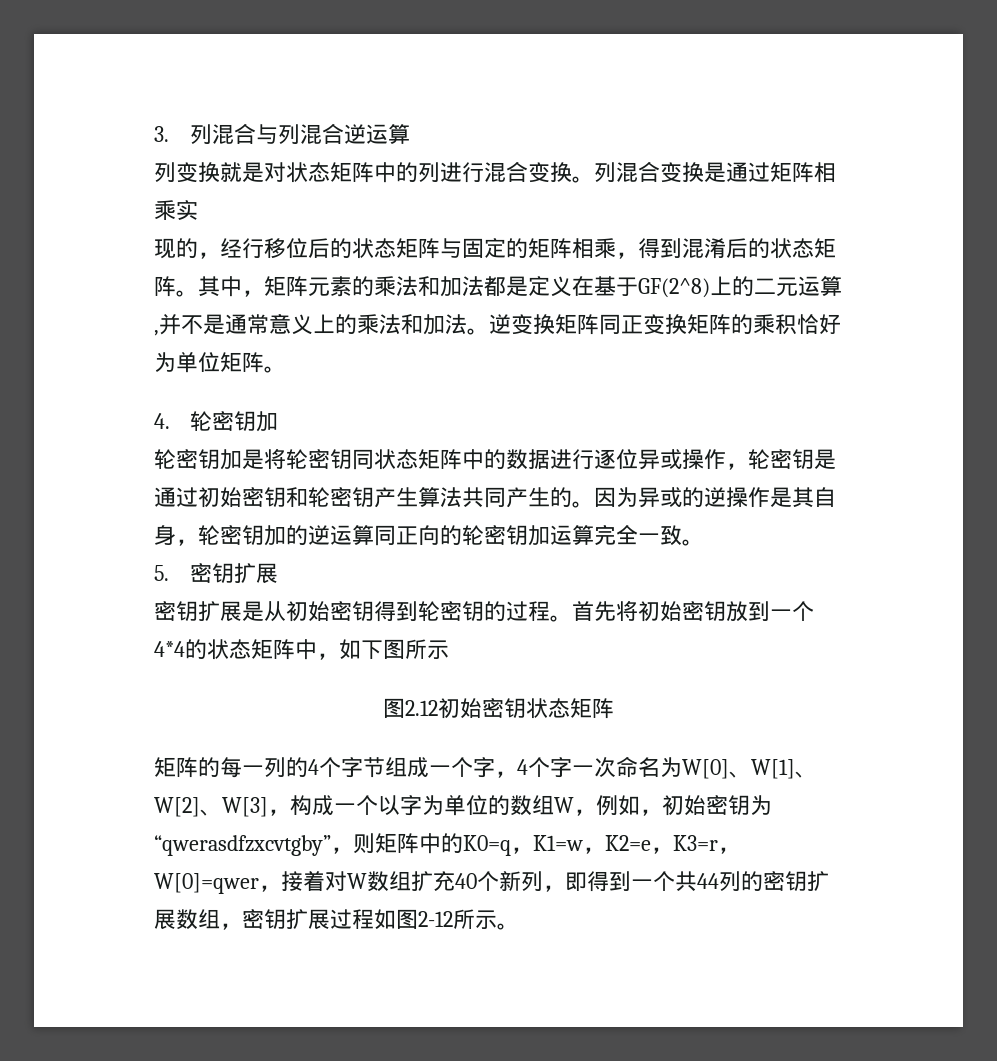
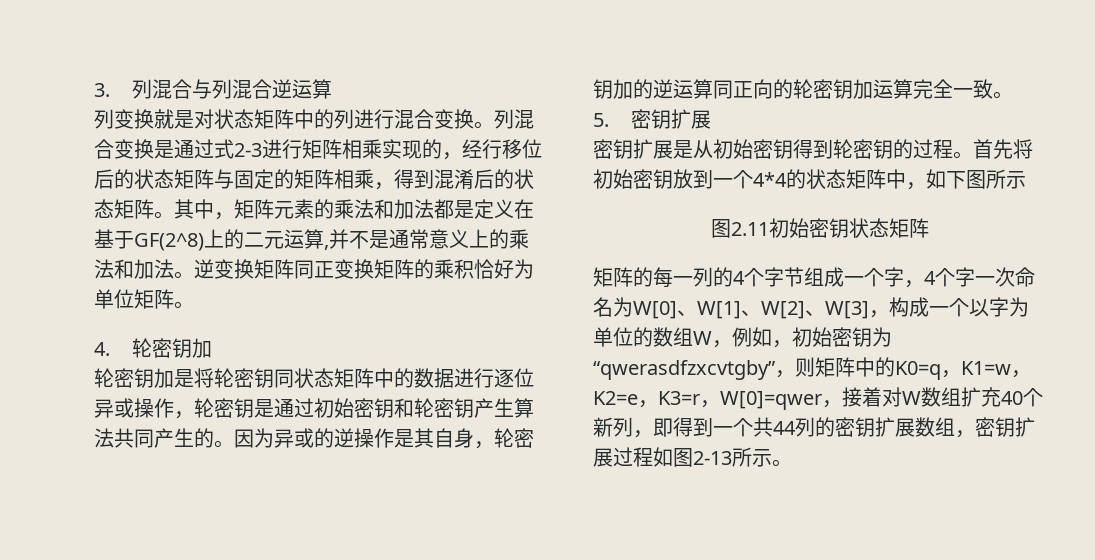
(770, 172) none -> [214,139,302,159] 式2-3进行
(198, 210) // -> (402, 149) none
[405,700,438,716] 2.12 -> [730,222,769,236] 2.11
[418,911,453,927] 2-12 -> [693,451,732,465] 2-13

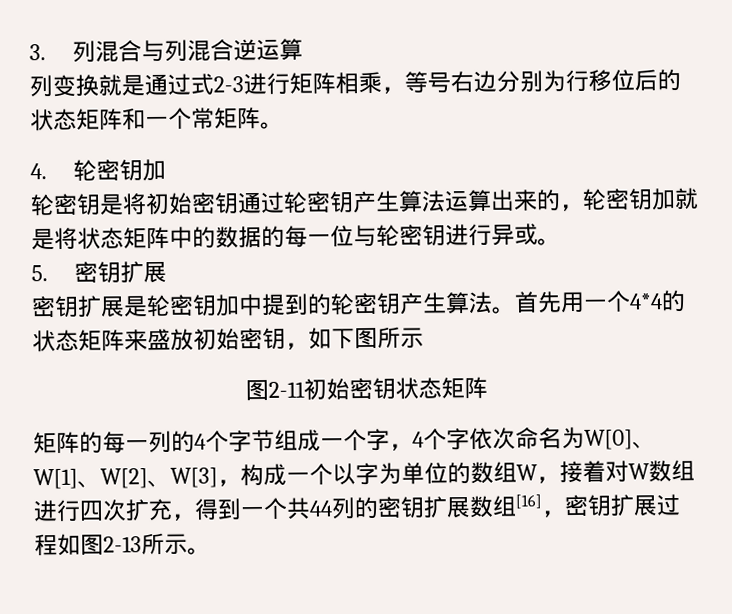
[194,109,534,129] [94,139,174,159] 对状态矩阵中的列进行混合变换。列混合变换是 -> (145, 85) none
[382,139,482,160] 实现的，经 -> [381,70,566,94] ，等号右边分别为
[214,169,534,190] [94,199,534,220] [94,229,529,251] [94,259,534,279] [94,289,134,309] 与固定的矩阵相乘，得到混淆后的状态矩阵。其中，矩阵元素的乘法和加法都是定义在基于GF(2^8)上的二元运算,并不是通常意义上的乘法和加法。逆变换矩阵同正变换矩阵的乘积恰好为单位 -> [122,107,215,131] 和一个常
[154,368,534,388] [94,398,534,419] [94,428,534,449] [593,79,993,99] 加是将轮密钥同状态矩阵中的数据进行逐位异或操作，轮密钥是通过初始密钥和轮密钥产生算法共同产生的。因为异或的逆操作是其自身，轮密钥加的逆运算同正向的轮密钥加运算完全一致 -> [99,187,699,216] [31,223,538,251] 是将初始密钥通过轮密钥产生算法运算出来的，轮密钥加就是将状态矩阵中的数据的每一位与轮密钥进行异或
[693,139,1033,159] [593,169,713,189] 从初始密钥得到轮密钥的过程。首先将初始密钥放到 -> [146,291,585,318] 轮密钥加中提到的轮密钥产生算法。首先用
[886,169,906,189] 中 -> [124,327,286,352] 来盛放初始密钥
[730,222,769,236] 2.11 -> [268,381,305,398] 2-11
[975,276,995,285] 一 -> [469,427,493,451] 依
[732,327,892,348] [593,357,1031,380] [593,387,1043,410] [593,417,673,438] 例如，初始密钥为“qwerasdfzxcvtgby”，则矩阵中的K0=q，K1=w，K2=e，K3=r，W[0]=qwer，接着对W数组扩充40个新列，即 -> [559,459,695,484] [33,498,196,522] 接着对W数组进行四次扩充，
(955, 426) none -> [515,494,542,509] [16]

